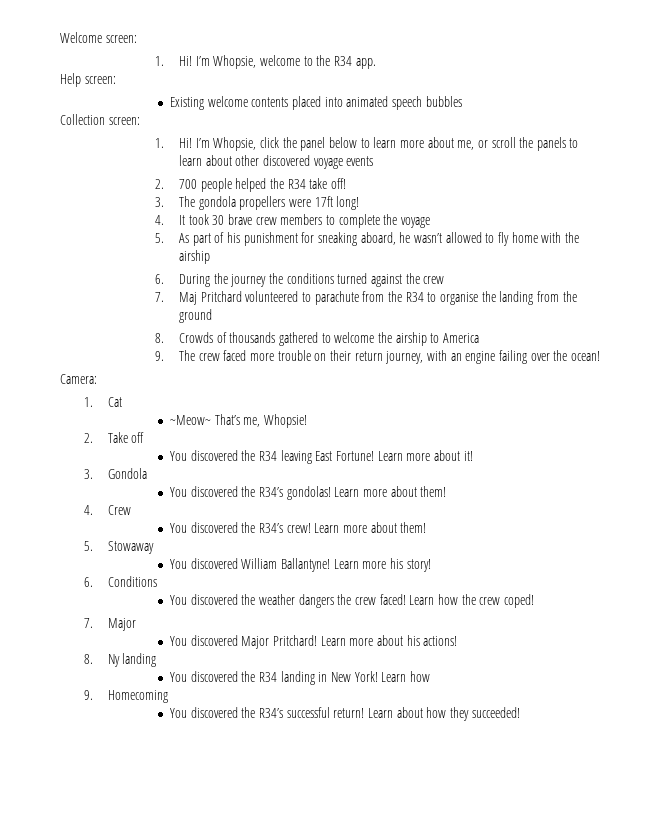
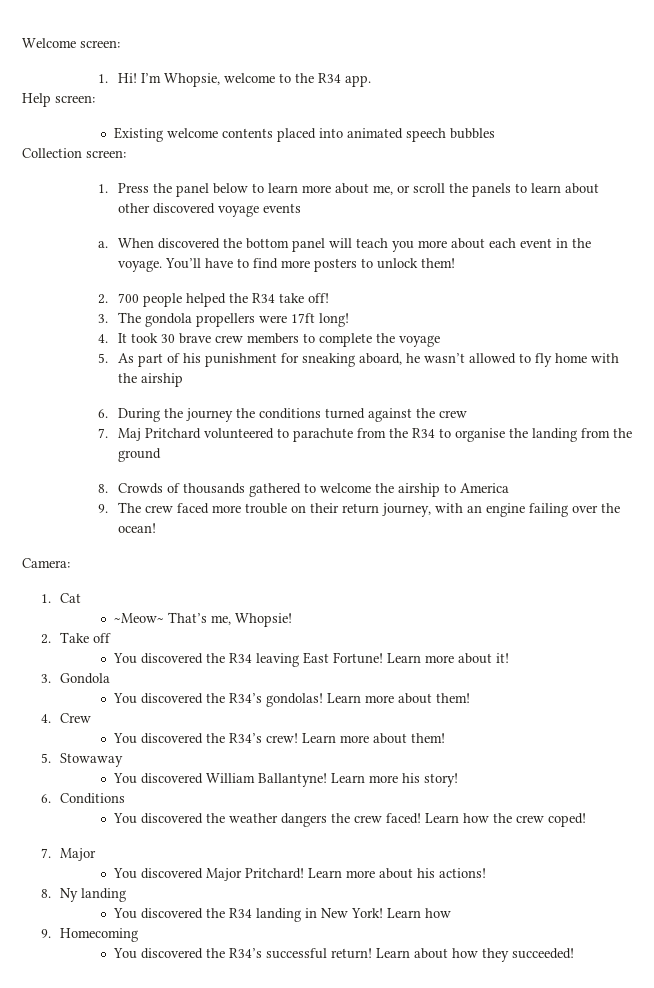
[179,137,280,151] Hi! I’m Whopsie, click -> [117,183,149,193] Press
(374, 161) none -> [98,238,591,252] [117,258,455,272] // a. When discovered the bottom panel will teach you more about each event in the voyage. You’ll have to find more posters to unlock them!

